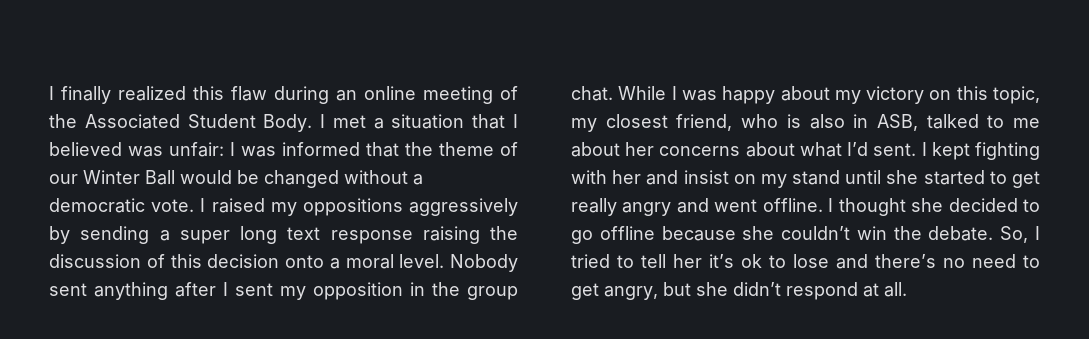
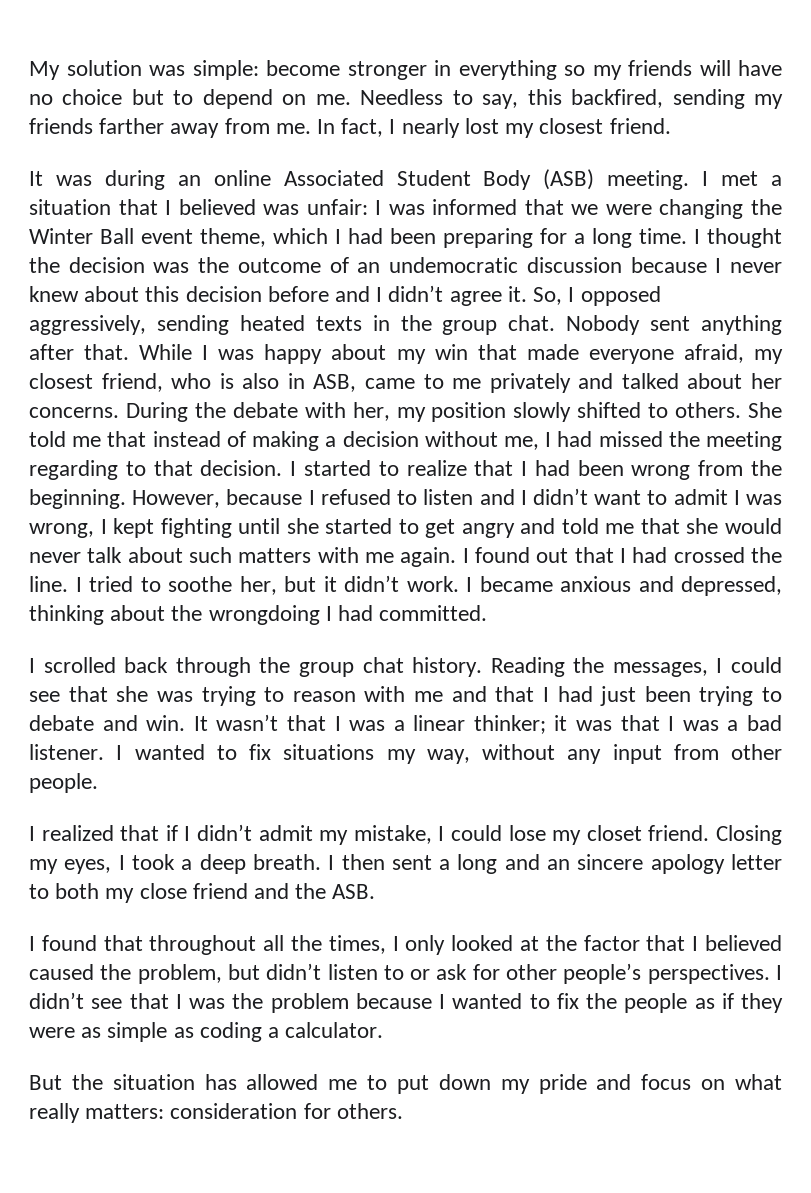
[49,86,518,104] [49,114,313,132] I finally realized this flaw during an online meeting of the Associated Student Body. -> [29,60,782,80] [29,89,783,109] [29,118,671,138] [29,169,690,190] My solution was simple: become stronger in everything so my friends will have no choice but to depend on me. Needless to say, this backfired, sending my friends farther away from me. In fact, I nearly lost my closest friend. // It was during an online Associated Student Body (ASB) meeting.
[405,142,518,156] [49,170,423,188] [49,198,518,216] [49,226,518,244] [49,254,518,272] [49,282,518,300] [571,86,613,101] the theme of our Winter Ball would be changed without a democratic vote. I raised my oppositions aggressively by sending a super long text response raising the discussion of this decision onto a moral level. Nobody sent anything after I sent my opposition in the group chat. -> [571,199,783,219] [29,228,782,248] [29,257,783,273] [29,285,661,306] [29,315,782,335] [29,344,130,360] we were changing the Winter Ball event theme, which I had been preparing for a long time. I thought the decision was the outcome of an undemocratic discussion because I never knew about this decision before and I didn’t agree it. So, I opposed aggressively, sending heated texts in the group chat. Nobody sent anything after that.
[866,86,1040,104] victory on this topic, -> [434,344,744,364] win that made everyone afraid,
[926,114,979,129] talked -> [364,378,415,389] came
[571,142,1040,160] [571,170,841,188] about her concerns about what I’d sent. I kept fighting with her and insist on my stand -> [489,373,782,393] [29,402,782,422] [29,431,782,451] [29,460,783,480] [29,488,782,509] [29,518,232,538] privately and talked about her concerns. During the debate with her, my position slowly shifted to others. She told me that instead of making a decision without me, I had missed the meeting regarding to that decision. I started to realize that I had been wrong from the beginning. However, because I refused to listen and I didn’t want to admit I was wrong, I kept fighting
[571,198,617,216] really -> (456, 528) none
[714,198,1040,216] [571,226,1040,244] [571,254,1040,269] [571,282,907,300] went offline. I thought she decided to go offline because she couldn’t win the debate. So, I tried to tell her it’s ok to lose and there’s no need to get angry, but she didn’t respond at all. -> [561,518,782,534] [29,547,783,567] [29,575,782,596] [29,605,488,625] [29,657,782,677] [29,686,782,706] [29,714,783,734] [29,744,782,764] [29,773,98,793] [29,824,783,845] [29,854,782,874] [29,883,376,903] [29,935,782,955] [29,963,782,984] [29,992,783,1013] [29,1022,384,1042] [29,1074,782,1094] [29,1103,403,1123] told me that she would never talk about such matters with me again. I found out that I had crossed the line. I tried to soothe her, but it didn’t work. I became anxious and depressed, thinking about the wrongdoing I had committed. // I scrolled back through the group chat history. Reading the messages, I could see that she was trying to reason with me and that I had just been trying to debate and win. It wasn’t that I was a linear thinker; it was that I was a bad listener. I wanted to fix situations my way, without any input from other people. // I realized that if I didn’t admit my mistake, I could lose my closet friend. Closing my eyes, I took a deep breath. I then sent a long and an sincere apology letter to both my close friend and the ASB. // I found that throughout all the times, I only looked at the factor that I believed caused the problem, but didn’t listen to or ask for other people’s perspectives. I didn’t see that I was the problem because I wanted to fix the people as if they were as simple as coding a calculator. // But the situation has allowed me to put down my pride and focus on what really matters: consideration for others.

